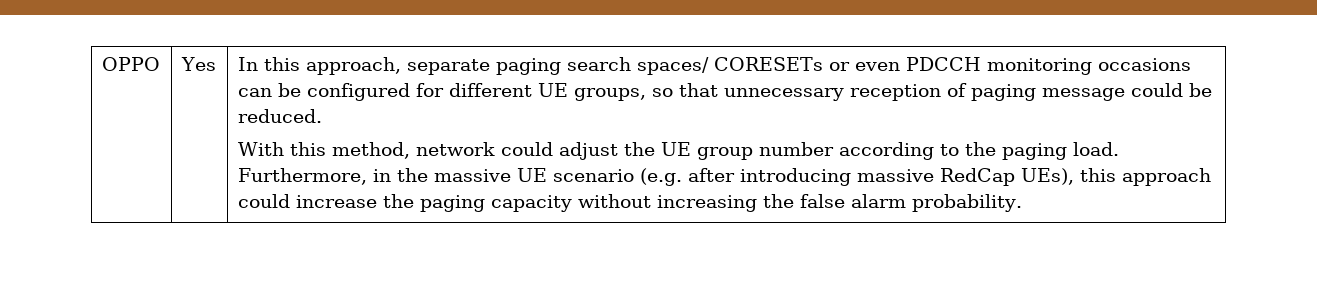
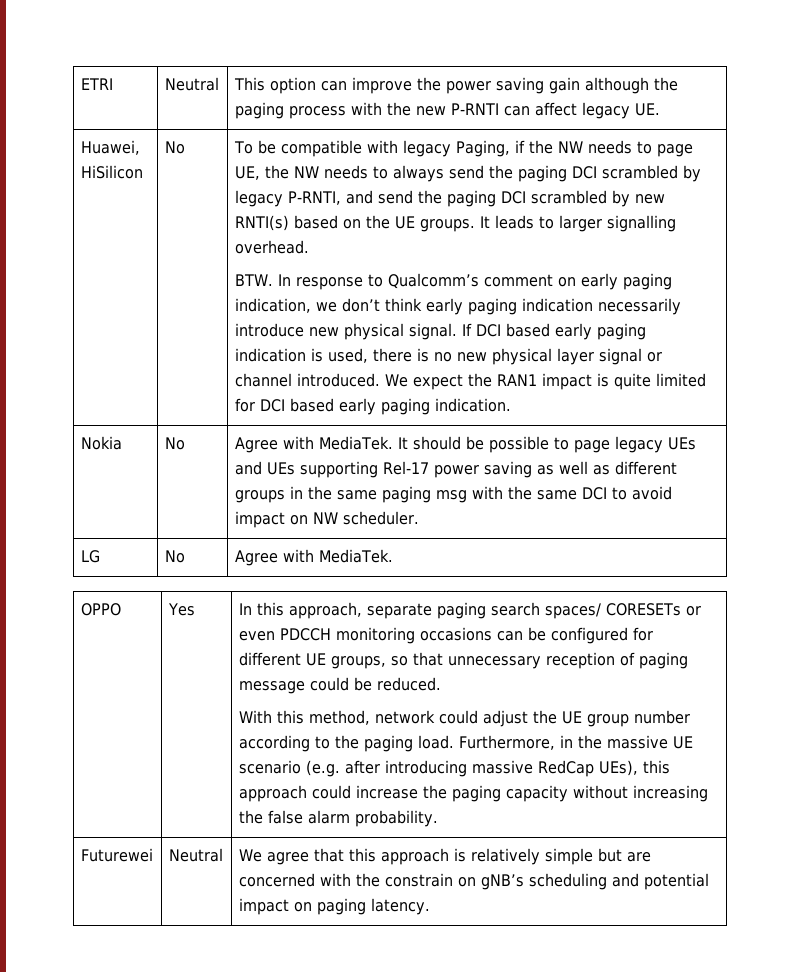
(101, 64) none -> [80,78,113,90] [164,77,219,91] [233,77,678,94] [234,102,660,119] [80,140,140,155] [80,165,143,179] [164,141,185,154] [233,140,693,157] [234,165,701,182] [234,190,665,207] [234,215,676,232] [234,240,309,254] [234,273,672,290] [234,298,681,315] [234,323,646,340] [234,348,662,365] [234,373,706,390] [234,398,511,415] [80,436,122,450] [164,437,185,450] [234,436,696,453] [234,461,677,478] [234,486,672,503] [234,511,419,528] [80,550,100,563] [164,550,185,563] [234,549,393,566] ETRI | Neutral | This option can improve the power saving gain although the paging process with the new P-RNTI can affect legacy UE. // Huawei, HiSilicon | No | To be compatible with legacy Paging, if the NW needs to page UE, the NW needs to always send the paging DCI scrambled by legacy P-RNTI, and send the paging DCI scrambled by new RNTI(s) based on the UE groups. It leads to larger signalling overhead. // BTW. In response to Qualcomm’s comment on early paging indication, we don’t think early paging indication necessarily introduce new physical signal. If DCI based early paging indication is used, there is no new physical layer signal or channel introduced. We expect the RAN1 impact is quite limited for DCI based early paging indication. // Nokia | No | Agree with MediaTek. It should be possible to page legacy UEs and UEs supporting Rel-17 power saving as well as different groups in the same paging msg with the same DCI to avoid impact on NW scheduler. // LG | No | Agree with MediaTek. //
(1022, 203) none -> [80,848,153,862] [168,848,223,862] [238,848,651,865] [238,873,709,890] [238,898,430,915] // Futurewei | Neutral | We agree that this approach is relatively simple but are concerned with the constrain on gNB’s scheduling and potential impact on paging latency.

